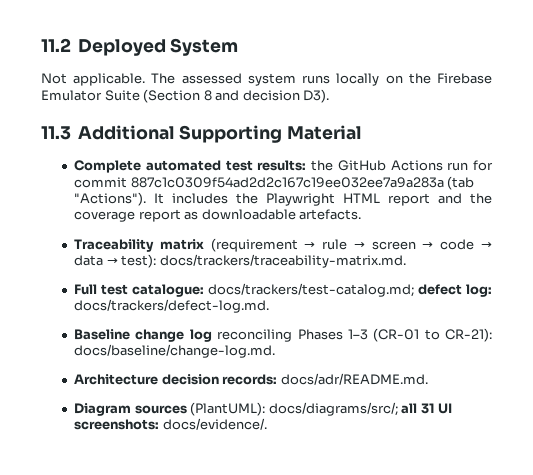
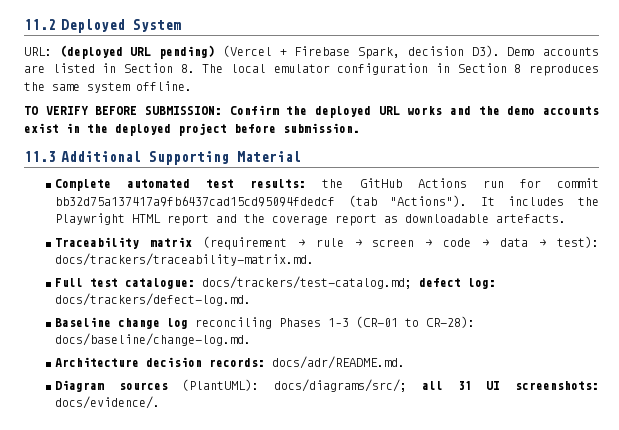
[41,73,493,86] [41,89,330,103] Not applicable. The assessed system runs locally on the Firebase Emulator Suite (Section 8 and decision D3). -> [24,45,600,59] [24,63,599,76] [24,81,192,93] [24,105,600,118] [24,123,360,136] URL: (deployed URL pending) (Vercel + Firebase Spark, decision D3). Demo accounts are listed in Section 8. The local emulator configuration in Section 8 reproduces the same system offline. // TO VERIFY BEFORE SUBMISSION: Confirm the deployed URL works and the demo accounts exist in the deployed project before submission.
[130,177,444,188] 887c1c0309f54ad2d2c167c19ee032ee7a9a283a -> [54,196,335,207] bb32d75a137417a9fb6437cad15cd95094fdedcf
[444,328,492,342] CR-21): -> [425,316,475,328] CR-28):

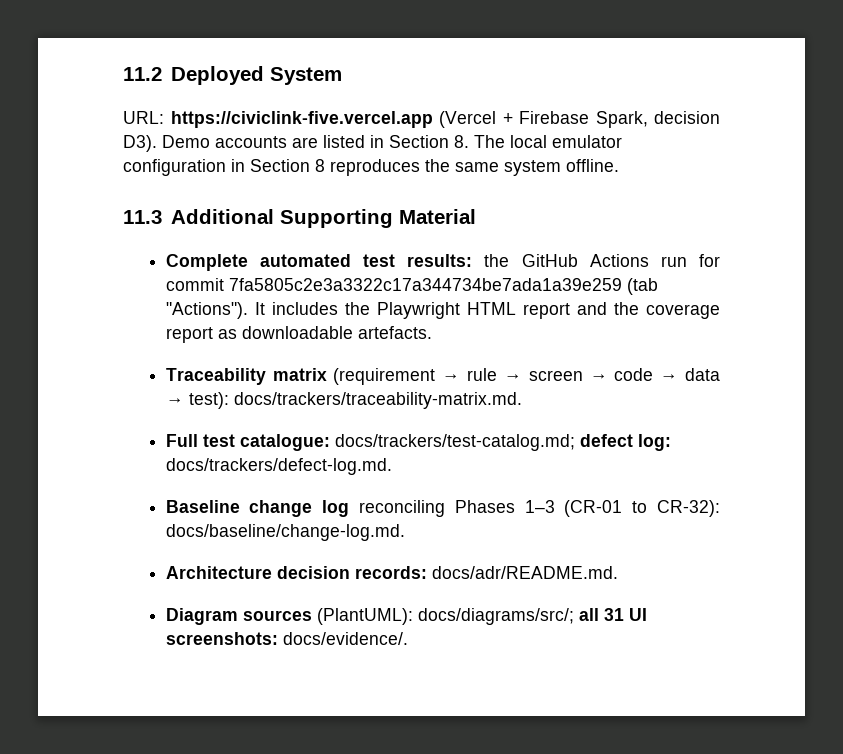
[59,45,216,59] (deployed URL pending) -> [170,111,433,128] https://civiclink-five.vercel.app
[24,105,600,118] [24,123,360,136] // TO VERIFY BEFORE SUBMISSION: Confirm the deployed URL works and the demo accounts exist in the deployed project before submission. -> (619, 165) none
[54,196,335,207] bb32d75a137417a9fb6437cad15cd95094fdedcf -> [228,278,622,291] 7fa5805c2e3a3322c17a344734be7ada1a39e259
[425,316,475,328] CR-28): -> [657,500,720,517] CR-32):

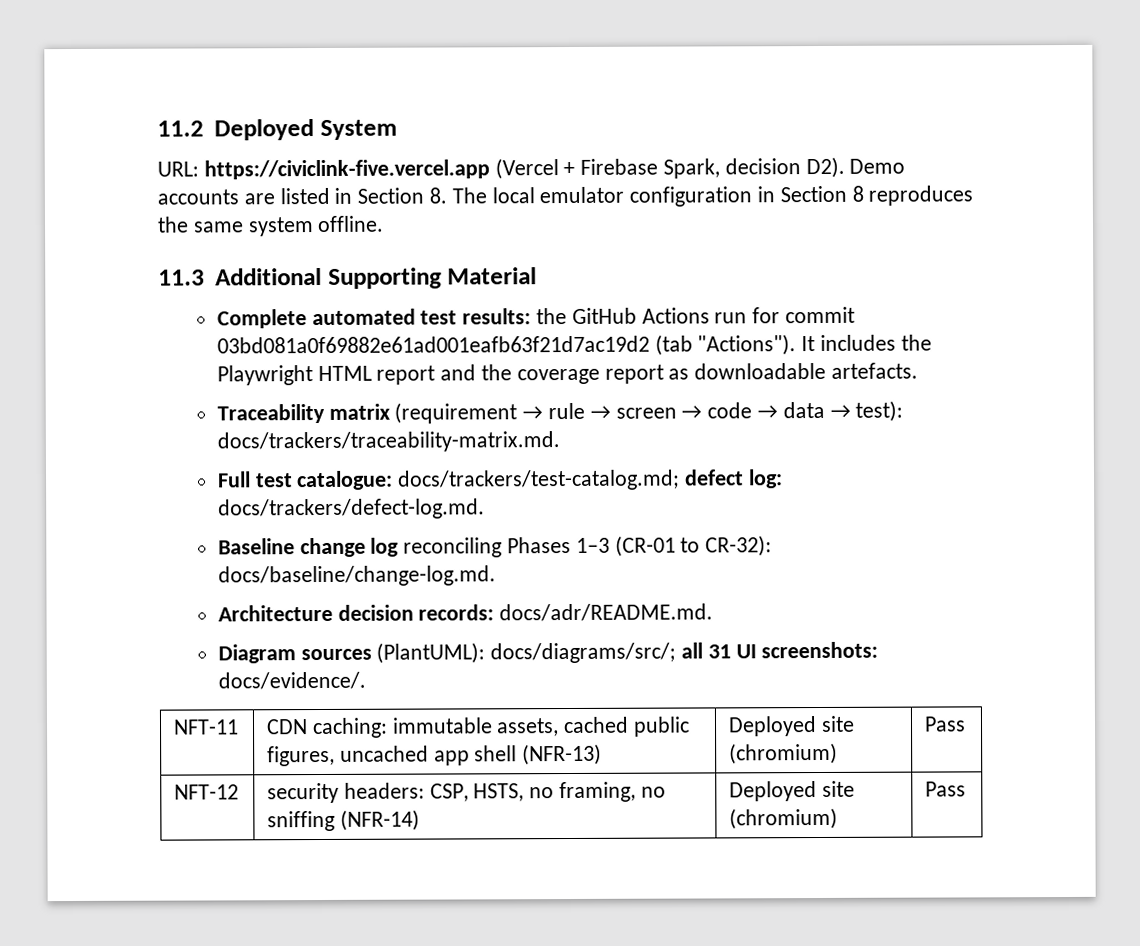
[123,135,157,152] D3). -> [805,156,845,179] D2).
[228,278,622,291] 7fa5805c2e3a3322c17a344734be7ada1a39e259 -> [216,335,650,354] 03bd081a0f69882e61ad001eafb63f21d7ac19d2
(408, 638) none -> [173,719,240,735] [266,716,691,739] [267,743,603,767] [728,715,855,737] [729,742,839,765] [924,716,967,732] [174,784,240,800] [267,781,666,804] [267,809,420,832] [729,780,855,802] [729,807,839,830] [925,781,967,797] // NFT-11 | CDN caching: immutable assets, cached public figures, uncached app shell (NFR-13) | Deployed site (chromium) | Pass // NFT-12 | security headers: CSP, HSTS, no framing, no sniffing (NFR-14) | Deployed site (chromium) | Pass

